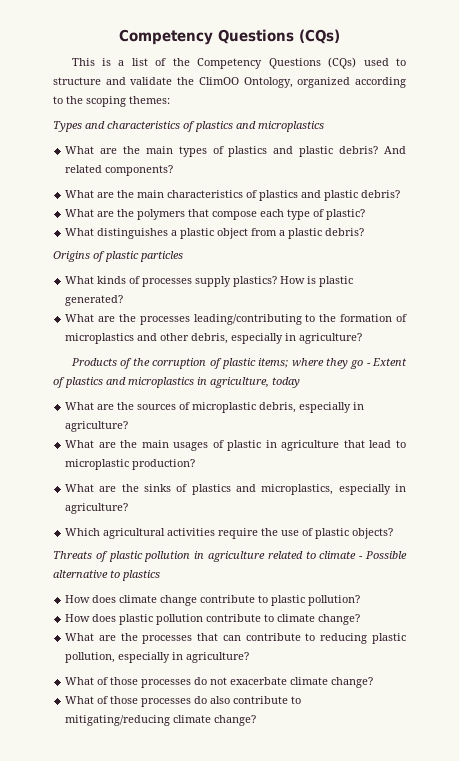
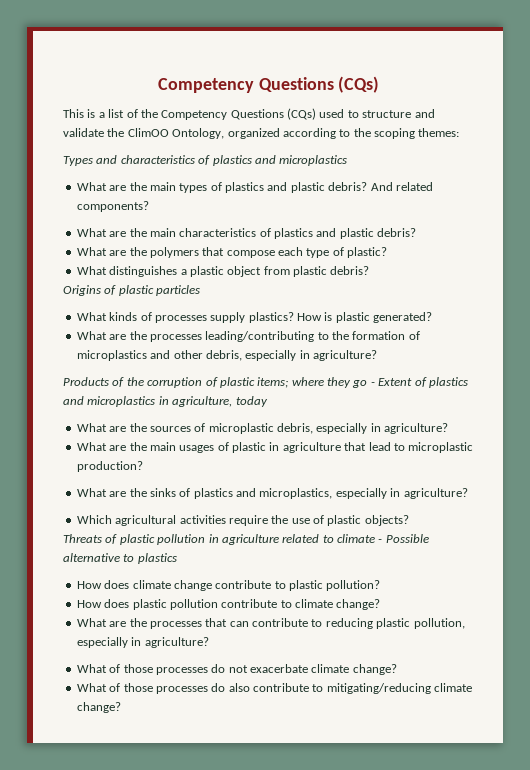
[279,230,286,236] a -> (290, 270) none

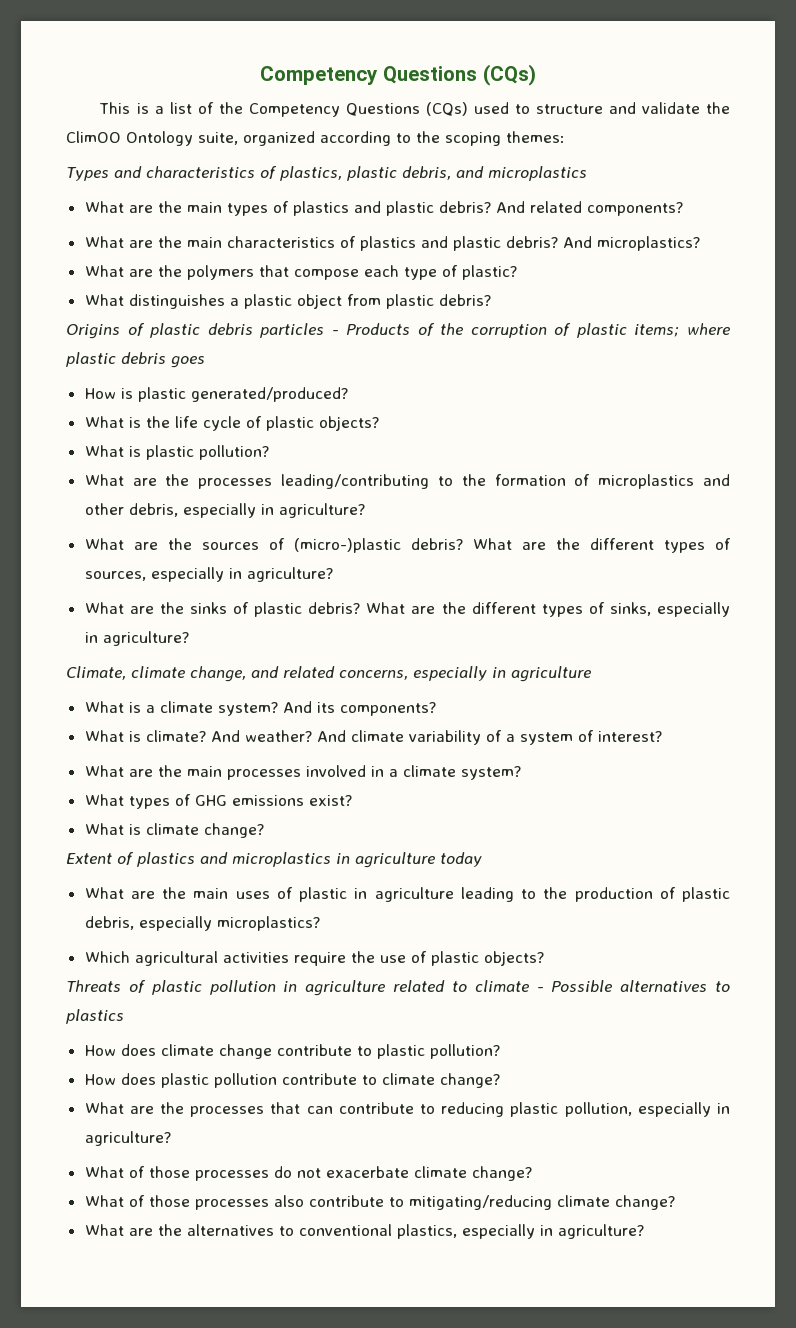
[172,128,225,139] Ontology, -> [126,131,238,146] Ontology suite,
[212,155,252,166] plastics -> [279,166,451,181] plastics, plastic debris,
(417, 232) none -> [562,236,700,251] And microplastics?
(154, 290) none -> [207,323,253,335] debris
[76,312,433,323] // What kinds of processes supply plastics? How is plastic generated? -> [331,323,731,338] [66,352,205,368] [84,387,348,402] [84,416,379,431] [84,445,269,460] - Products of the corruption of plastic items; where plastic debris goes // How is plastic generated/produced? // What is the life cycle of plastic objects? // What is plastic pollution?
[63,377,468,388] [63,396,268,407] // Products of the corruption of plastic items; where they go - Extent of plastics and microplastics in agriculture, today -> (365, 510) none
[208,423,449,434] [76,442,474,453] [76,461,143,472] [76,488,468,499] microplastic debris, especially in agriculture? // What are the main usages of plastic in agriculture that lead to microplastic production? // What are the sinks of plastics and microplastics, especially in agriculture? -> [293,538,731,553] [84,567,333,582] [84,602,730,617] [84,631,189,646] [66,666,591,682] [84,701,436,716] [84,730,662,745] [84,765,521,780] [84,794,352,809] [84,823,264,838] [66,852,482,868] [84,887,730,902] [84,916,320,931] (micro-)plastic debris? What are the different types of sources, especially in agriculture? // What are the sinks of plastic debris? What are the different types of sinks, especially in agriculture? // Climate, climate change, and related concerns, especially in agriculture // What is a climate system? And its components? // What is climate? And weather? And climate variability of a system of interest? // What are the main processes involved in a climate system? // What types of GHG emissions exist? // What is climate change? // Extent of plastics and microplastics in agriculture today // What are the main uses of plastic in agriculture leading to the production of plastic debris, especially microplastics?
[63,553,120,562] alternative -> [620,980,708,992] alternatives
[211,683,226,692] do -> (269, 1204) none
(121, 707) none -> [84,1224,644,1239] // What are the alternatives to conventional plastics, especially in agriculture?

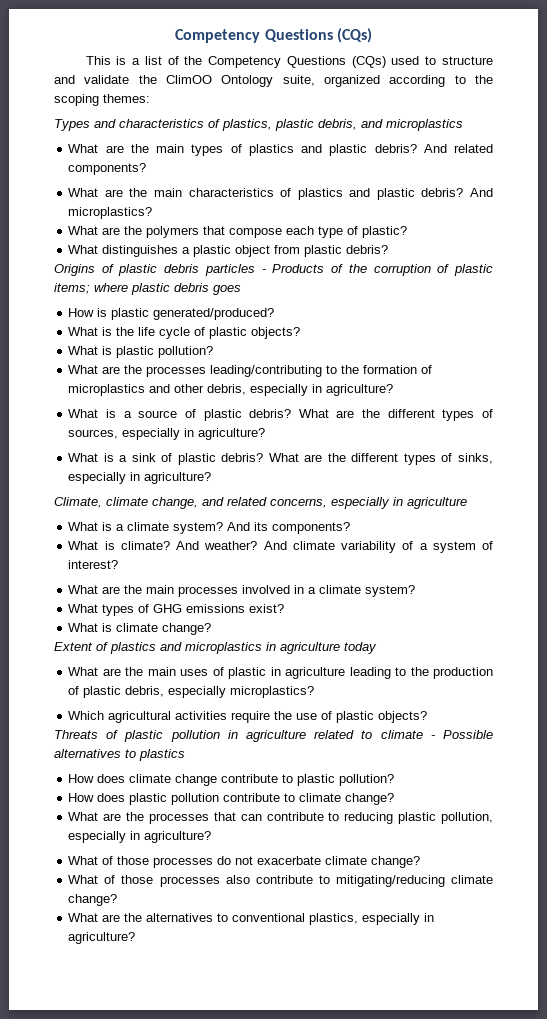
[133,538,401,553] are the sources of (micro-)plastic -> [105,409,242,421] is a source of plastic
[129,602,227,614] are the sinks -> [103,453,156,462] is a sink

